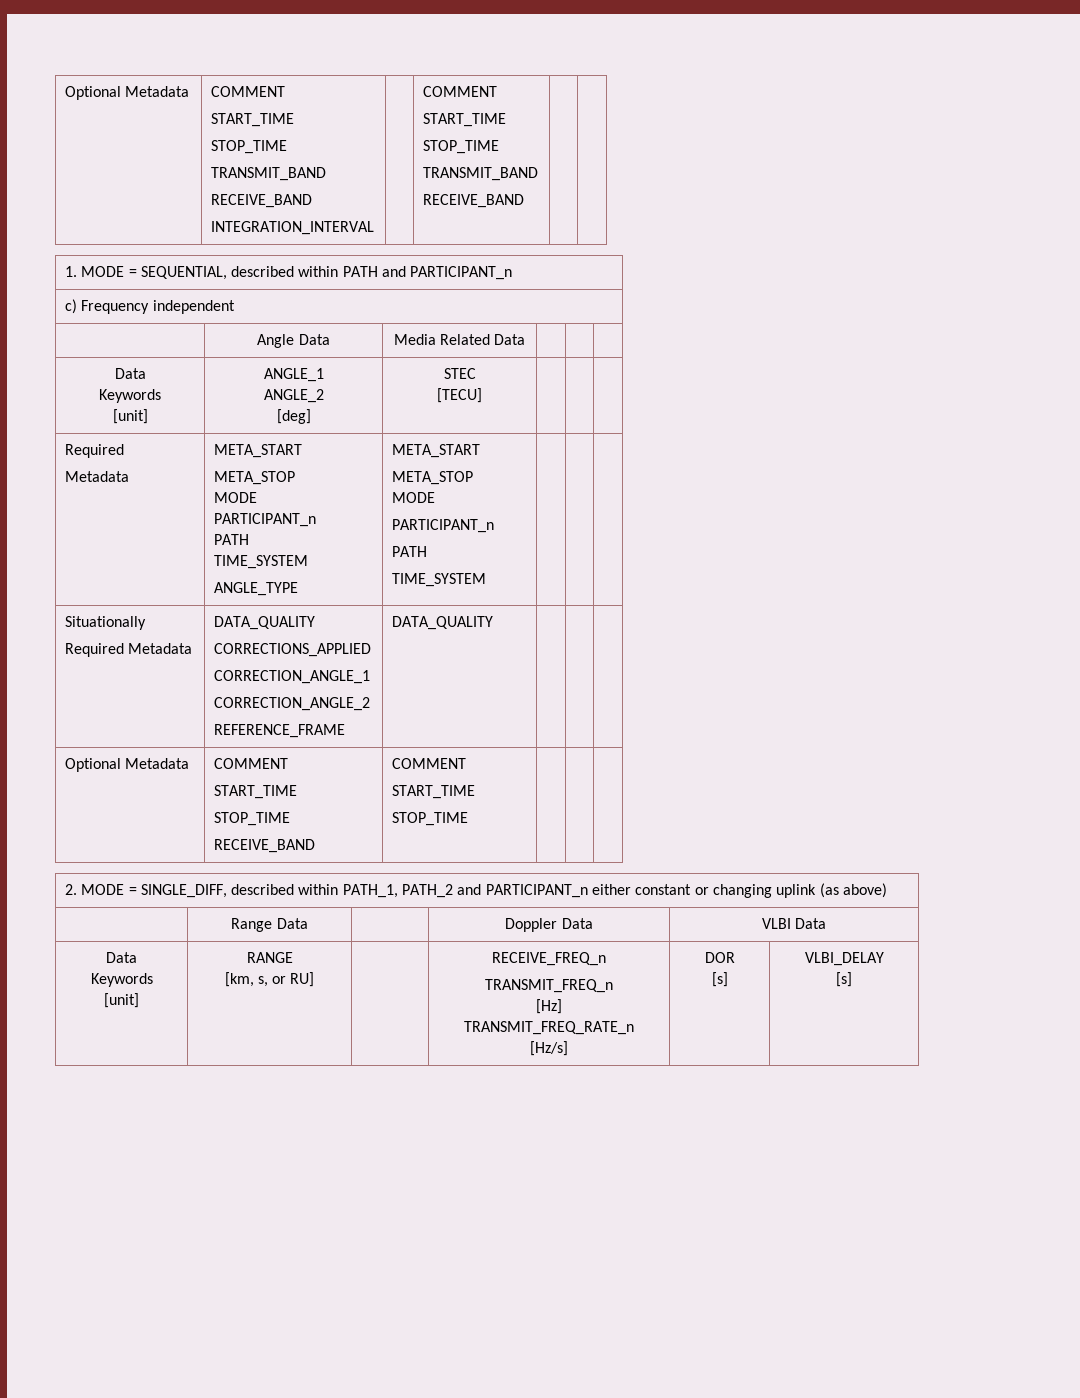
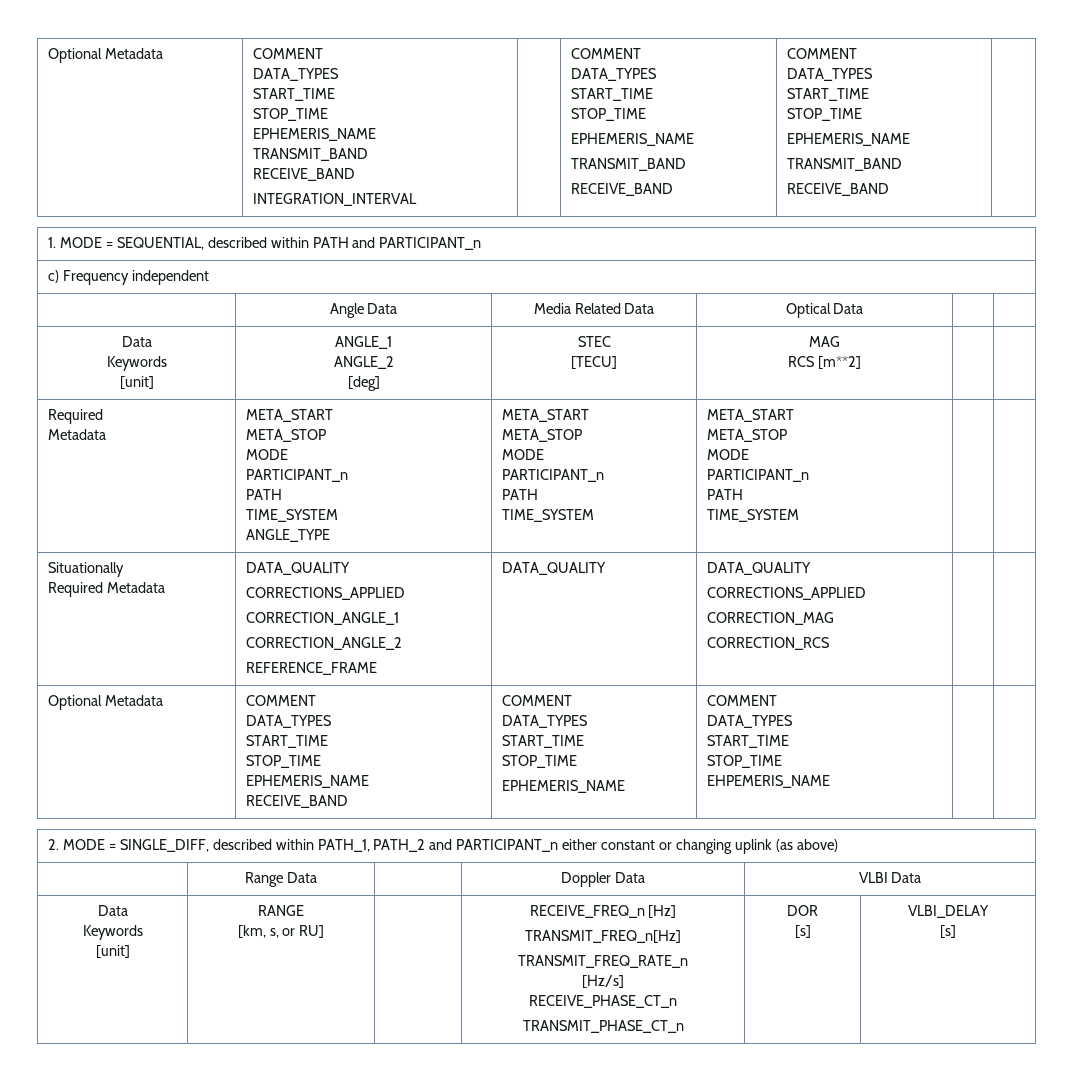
[64,86,190,100] [210,86,285,97] [210,113,294,127] [210,140,287,154] Optional Metadata | COMMENT // START_TIME // STOP_TIME -> [48,48,163,63] [253,48,324,59] [253,68,340,81] [253,88,336,101] [253,108,329,121] [253,128,377,141] Optional Metadata | COMMENT // DATA_TYPES // START_TIME // STOP_TIME // EPHEMERIS_NAME
[422,113,506,127] [422,140,499,154] [422,167,538,181] [422,194,524,208] // START_TIME // STOP_TIME // TRANSMIT_BAND // RECEIVE_BAND | -> [571,68,658,81] [571,88,654,101] [571,108,647,121] [571,133,695,146] [571,158,687,171] [571,183,674,196] [787,48,858,59] [787,68,874,81] [787,88,870,101] [787,108,863,121] [787,133,911,146] [787,158,903,171] [787,183,890,196] // DATA_TYPES // START_TIME // STOP_TIME // EPHEMERIS_NAME // TRANSMIT_BAND // RECEIVE_BAND | COMMENT // DATA_TYPES // START_TIME // STOP_TIME // EPHEMERIS_NAME // TRANSMIT_BAND // RECEIVE_BAND
(526, 339) none -> [785,303,864,318] Optical Data
(482, 395) none -> [809,336,840,347] [788,356,861,369] MAG // RCS [m**2]
(486, 580) none -> [707,409,795,422] [707,429,788,442] [707,449,750,460] [707,469,810,482] [707,489,744,500] [707,509,800,522] META_START // META_STOP // MODE // PARTICIPANT_n // PATH // TIME_SYSTEM
[64,758,190,772] [213,758,288,769] [213,785,297,799] [213,812,290,826] [213,839,315,853] [391,758,466,769] [391,785,475,799] [391,812,468,826] | | // Optional Metadata | COMMENT // START_TIME // STOP_TIME // RECEIVE_BAND | COMMENT // START_TIME // STOP_TIME | -> [707,562,812,575] [707,587,867,600] [707,612,835,625] [707,637,831,650] [48,695,163,710] [246,695,317,706] [246,715,333,728] [246,735,329,748] [246,755,322,768] [246,775,370,788] [246,795,349,808] [502,695,573,706] [502,715,589,728] [502,735,585,748] [502,755,578,768] [502,780,626,793] [707,695,778,706] [707,715,794,728] [707,735,790,748] [707,755,783,768] [707,775,831,788] DATA_QUALITY // CORRECTIONS_APPLIED // CORRECTION_MAG // CORRECTION_RCS | | // Optional Metadata | COMMENT // DATA_TYPES // START_TIME // STOP_TIME // EPHEMERIS_NAME // RECEIVE_BAND | COMMENT // DATA_TYPES // START_TIME // STOP_TIME // EPHEMERIS_NAME | COMMENT // DATA_TYPES // START_TIME // STOP_TIME // EHPEMERIS_NAME
[485,979,613,993] [536,999,562,1014] // TRANSMIT_FREQ_n // [Hz] -> [648,905,677,918] [525,930,681,943] [Hz] // TRANSMIT_FREQ_n[Hz]
(568, 1048) none -> [529,995,677,1008] [522,1020,684,1033] // RECEIVE_PHASE_CT_n // TRANSMIT_PHASE_CT_n

